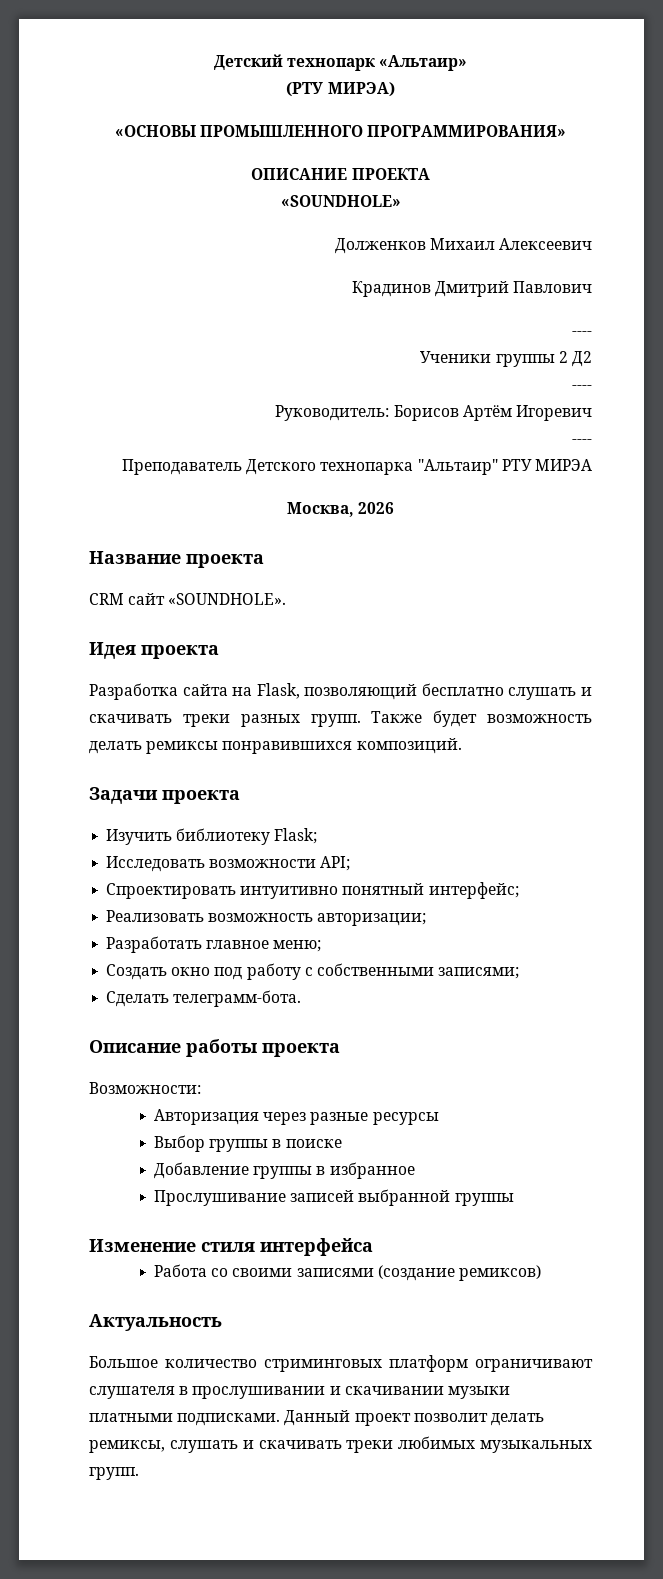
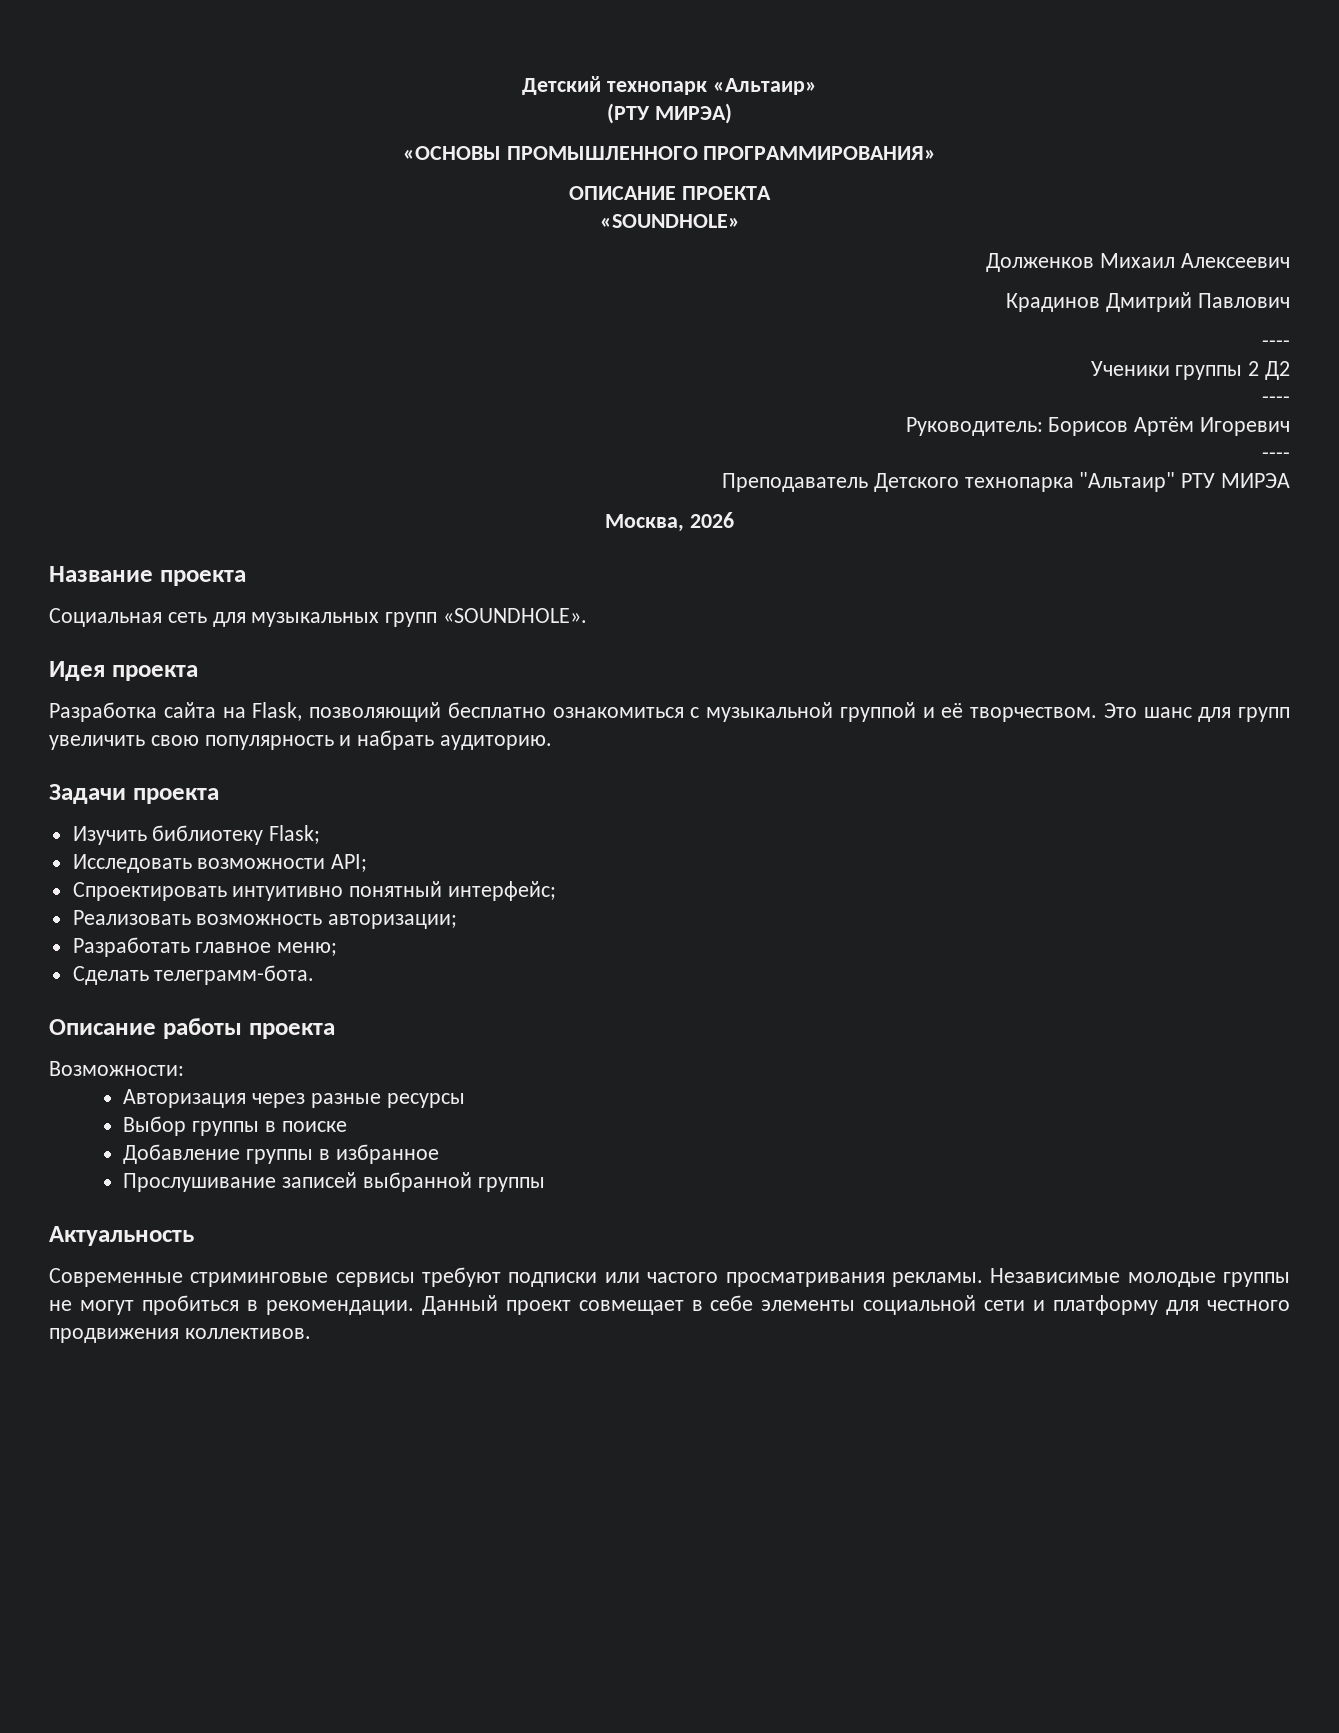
[89,593,166,605] CRM сайт -> [49,608,438,627] Социальная сеть для музыкальных групп
[508,687,592,700] [89,710,592,727] [89,738,462,754] слушать и скачивать треки разных групп. Также будет возможность делать ремиксы понравившихся композиций. -> [552,702,1290,722] [49,730,553,750] ознакомиться с музыкальной группой и её творчеством. Это шанс для групп увеличить свою популярность и набрать аудиторию.
[106,963,520,980] // Создать окно под работу с собственными записями; -> (338, 949) none
[89,1238,373,1256] [153,1264,541,1281] [89,1314,222,1331] [89,1355,593,1372] [89,1386,510,1399] [89,1410,544,1426] [89,1436,592,1453] [89,1467,139,1480] Изменение стиля интерфейса // Работа со своими записями (создание ремиксов) // Актуальность // Большое количество стриминговых платформ ограничивают слушателя в прослушивании и скачивании музыки платными подписками. Данный проект позволит делать ремиксы, слушать и скачивать треки любимых музыкальных групп. -> [49,1226,194,1246] [49,1267,1290,1287] [49,1295,1290,1315] [49,1328,311,1343] Актуальность // Современные стриминговые сервисы требуют подписки или частого просматривания рекламы. Независимые молодые группы не могут пробиться в рекомендации. Данный проект совмещает в себе элементы социальной сети и платформу для честного продвижения коллективов.

